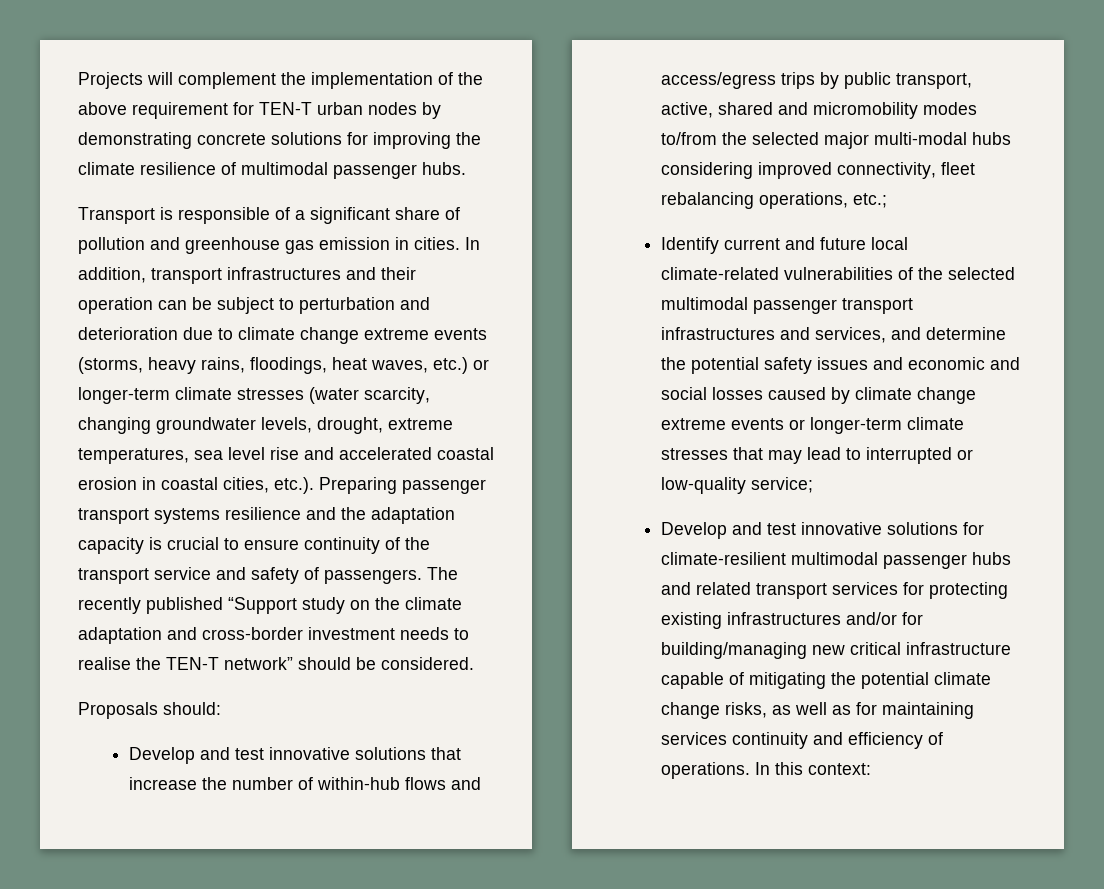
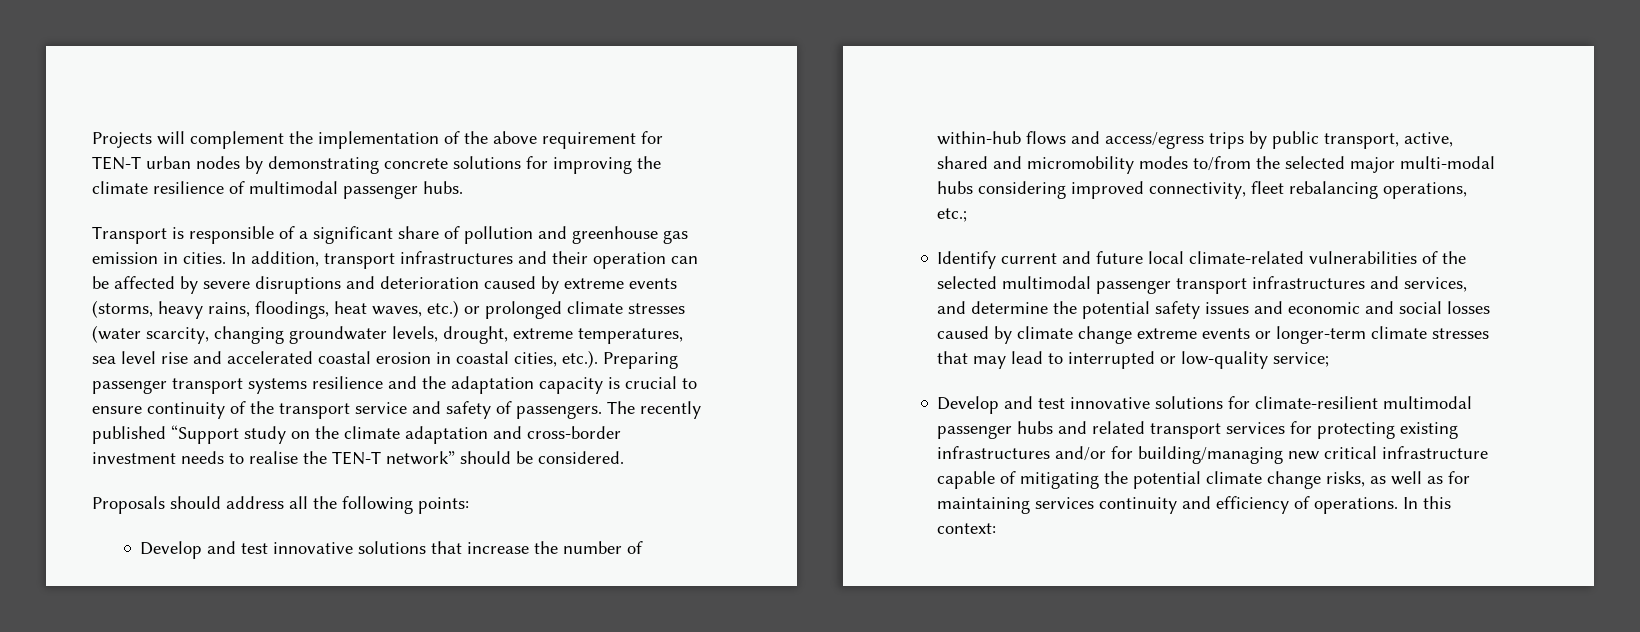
[217,297,430,314] [78,327,359,344] subject to perturbation and deterioration due to climate change -> [114,276,559,294] affected by severe disruptions and deterioration caused by
[78,387,170,404] longer-term -> [485,301,562,319] prolonged
[163,702,221,715] should: -> [170,496,469,514] should address all the following points:

